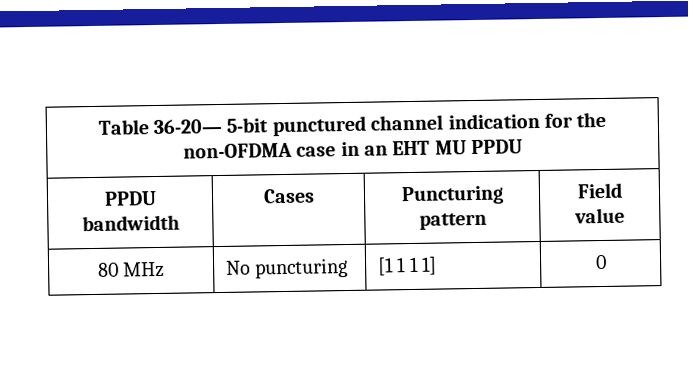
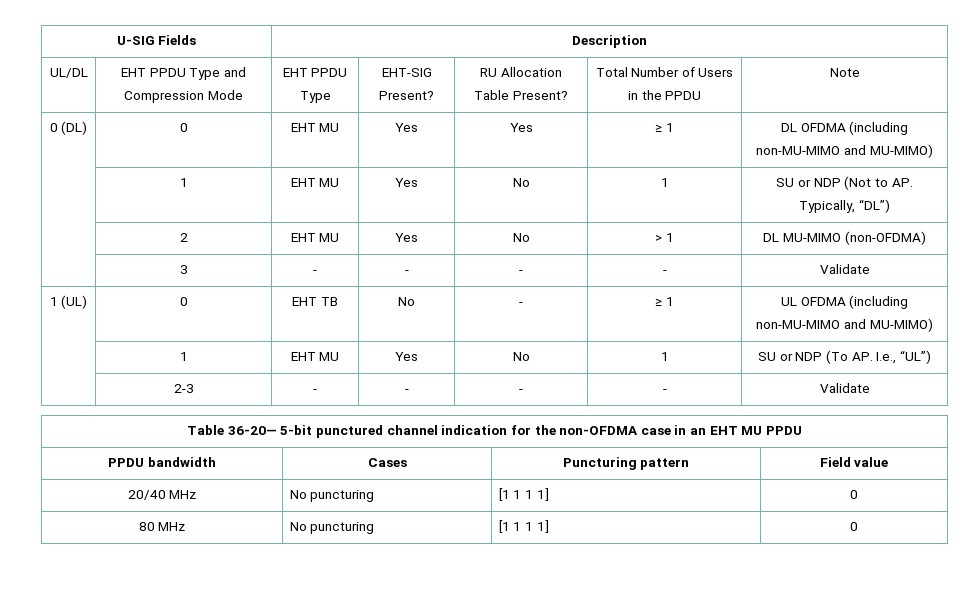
(97, 127) none -> [116,35,197,45] [571,35,647,48] [49,68,88,78] [121,67,246,80] [124,90,243,103] [282,68,348,77] [299,91,331,103] [381,68,432,77] [379,91,434,100] [480,67,562,77] [474,90,568,100] [595,67,734,77] [627,90,702,100] [829,68,860,77] [49,121,88,135] [179,123,188,132] [290,123,340,132] [395,123,418,132] [509,123,533,132] [655,123,674,132] [780,121,909,135] [756,144,933,158] [179,178,188,187] [290,178,340,187] [395,178,418,187] [512,178,530,187] [660,178,669,187] [776,176,913,190] [799,199,890,213] [179,233,188,242] [290,233,340,242] [395,233,418,242] [512,233,530,242] [655,233,674,242] [763,231,926,245] [179,265,188,274] [313,270,317,274] [404,270,409,274] [519,270,523,274] [662,270,667,274] [819,264,870,274] [49,295,88,309] [179,297,188,306] [292,297,338,306] [398,297,415,306] [519,302,523,306] [655,297,674,306] [780,295,909,309] [756,318,933,332] [179,352,188,361] [290,352,340,361] [395,352,418,361] [512,352,530,361] [660,352,669,361] [758,350,931,364] [173,384,194,393] [313,389,317,393] [404,389,409,393] [519,389,523,393] [662,389,667,393] [819,383,870,393] U-SIG Fields | Description // UL/DL | EHT PPDU Type and Compression Mode | EHT PPDU Type | EHT-SIG Present? | RU Allocation Table Present? | Total Number of Users in the PPDU | Note // 0 (DL) | 0 | EHT MU | Yes | Yes | ≥ 1 | DL OFDMA (including non-MU-MIMO and MU-MIMO) // | 1 | EHT MU | Yes | No | 1 | SU or NDP (Not to AP. Typically, “DL”) // | 2 | EHT MU | Yes | No | > 1 | DL MU-MIMO (non-OFDMA) // | 3 | - | - | - | - | Validate // 1 (UL) | 0 | EHT TB | No | - | ≥ 1 | UL OFDMA (including non-MU-MIMO and MU-MIMO) // | 1 | EHT MU | Yes | No | 1 | SU or NDP (To AP. I.e., “UL”) // | 2-3 | - | - | - | - | Validate //
(625, 215) none -> [127,490,197,500] [289,490,375,502] [498,488,549,501] [849,490,858,499] // 20/40 MHz | No puncturing | [1 1 1 1] | 0

